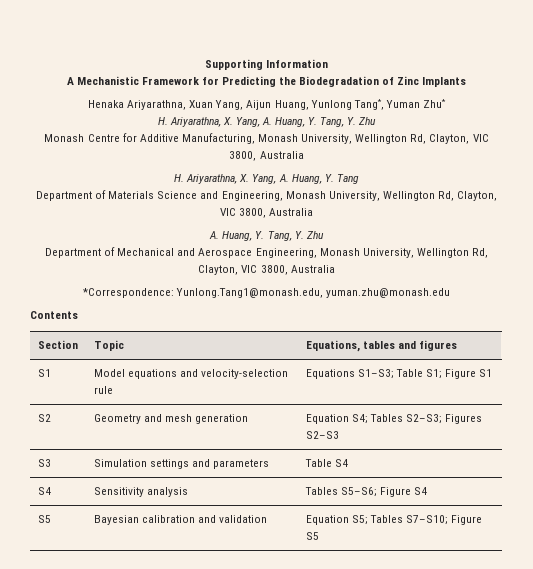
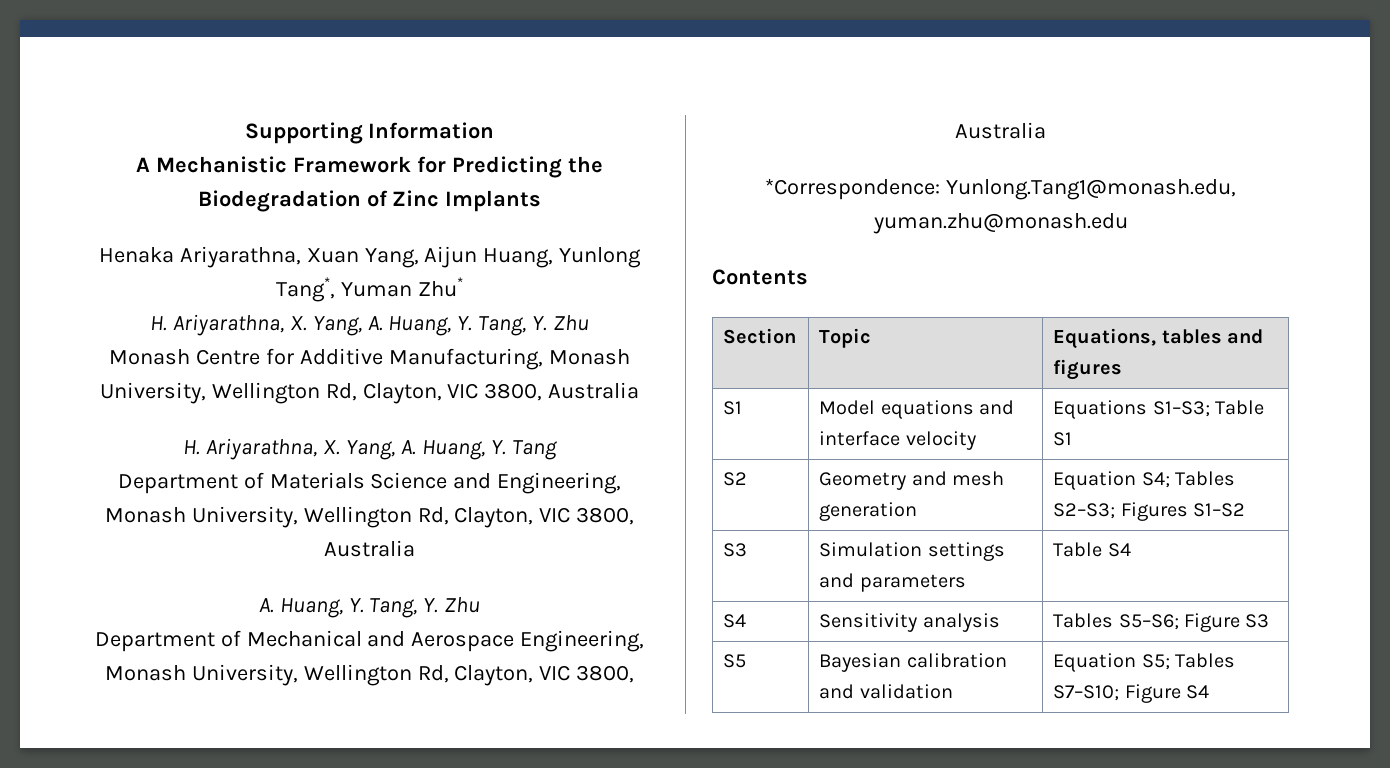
[201,369,289,379] [93,386,113,394] velocity-selection rule -> [819,431,976,450] interface velocity
[426,369,477,379] S1; Figure -> (1264, 407) none
[305,431,339,439] S2–S3 -> [1192,503,1245,517] S1–S2
[414,487,428,495] S4 -> [1245,614,1270,628] S3
[305,532,319,540] S5 -> [1185,685,1209,699] S4

